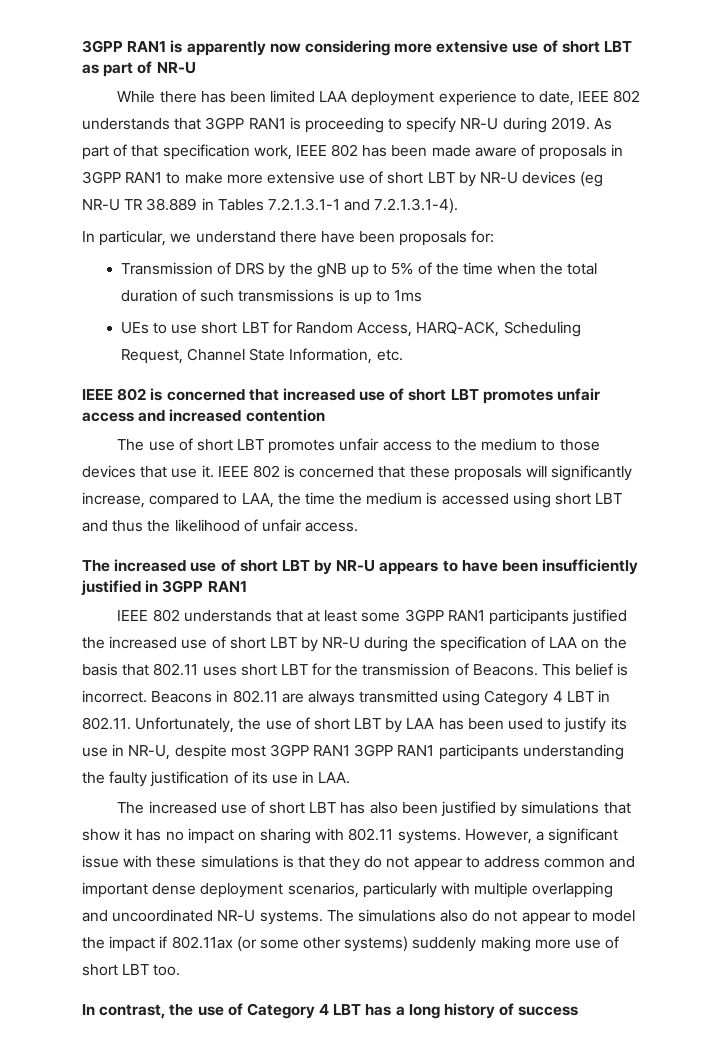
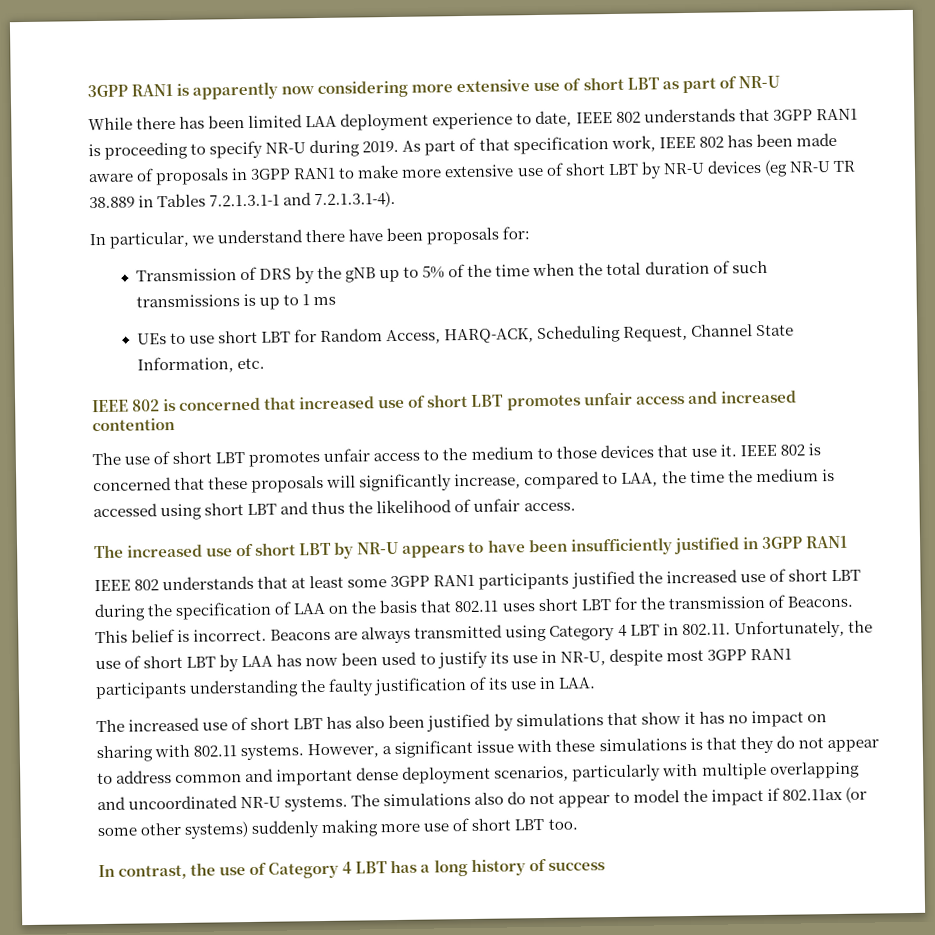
[394,290,423,302] 1ms -> [301,294,337,306] 1 ms
[301,637,361,652] by NR-U -> (861, 575) none
[216,690,278,703] in 802.11 -> (332, 634) none
(464, 724) none -> [305,657,339,667] now
[354,744,435,757] 3GPP RAN1 -> (792, 654) none

